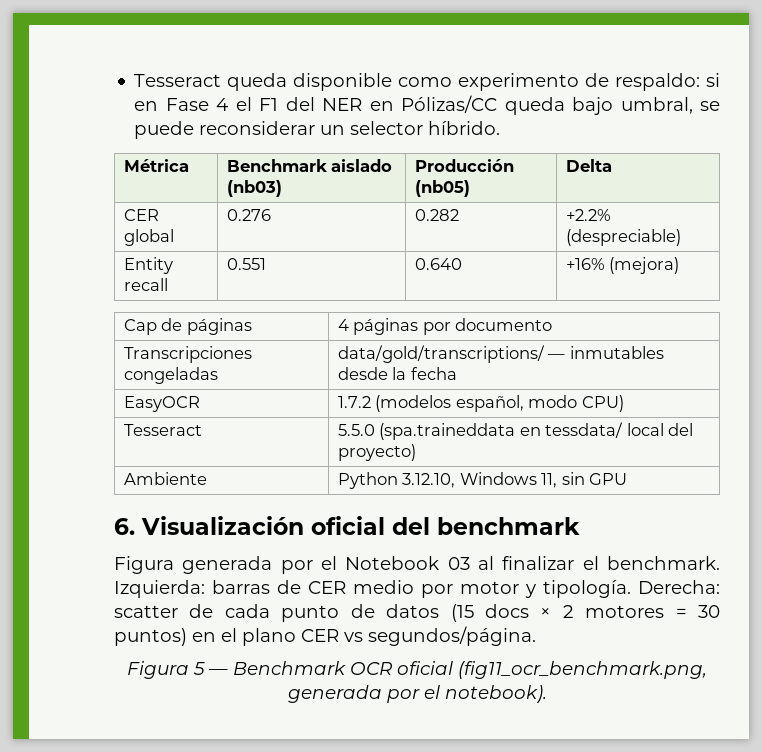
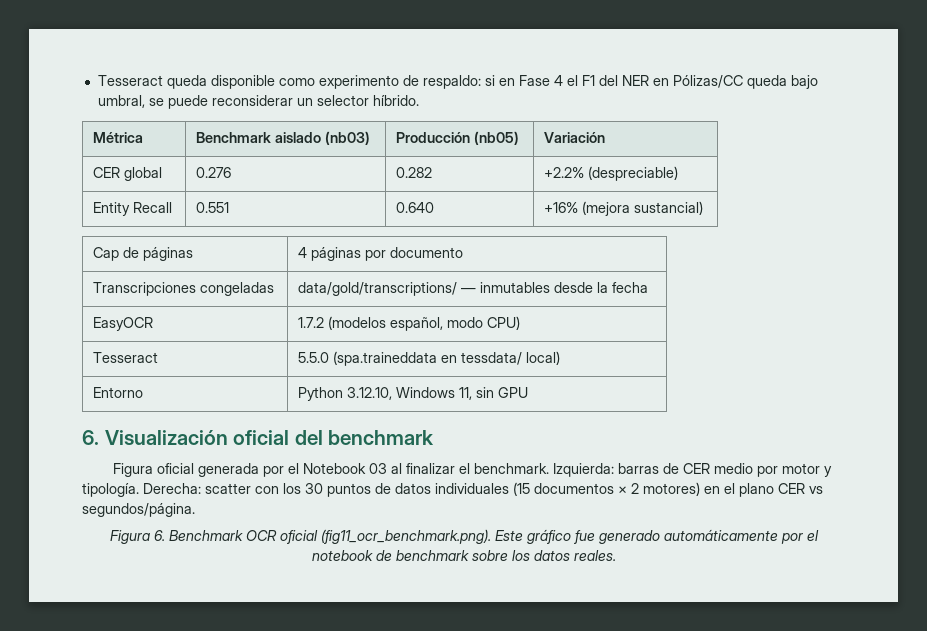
[565,159,612,172] Delta -> [544,132,606,143] Variación
[123,278,168,291] recall -> [133,202,173,213] Recall
[609,257,680,274] (mejora) -> [582,201,704,216] (mejora sustancial)
[626,423,694,436] [337,444,416,461] [123,472,207,485] local del proyecto) // Ambiente -> [526,351,561,365] [93,387,144,398] local) // Entorno
(174, 565) none -> [157,463,195,474] oficial
[189,604,720,622] [114,628,187,646] de cada punto de datos (15 docs × 2 motores = 30 puntos) -> [255,482,700,497] con los 30 puntos de datos individuales (15 documentos × 2 motores)
[193,662,228,675] 5 — -> [153,530,165,541] 6.
[458,661,707,679] [287,685,547,703] (fig11_ocr_benchmark.png, generada por el notebook). -> [320,529,819,544] [311,550,616,561] (fig11_ocr_benchmark.png). Este gráfico fue generado automáticamente por el notebook de benchmark sobre los datos reales.

